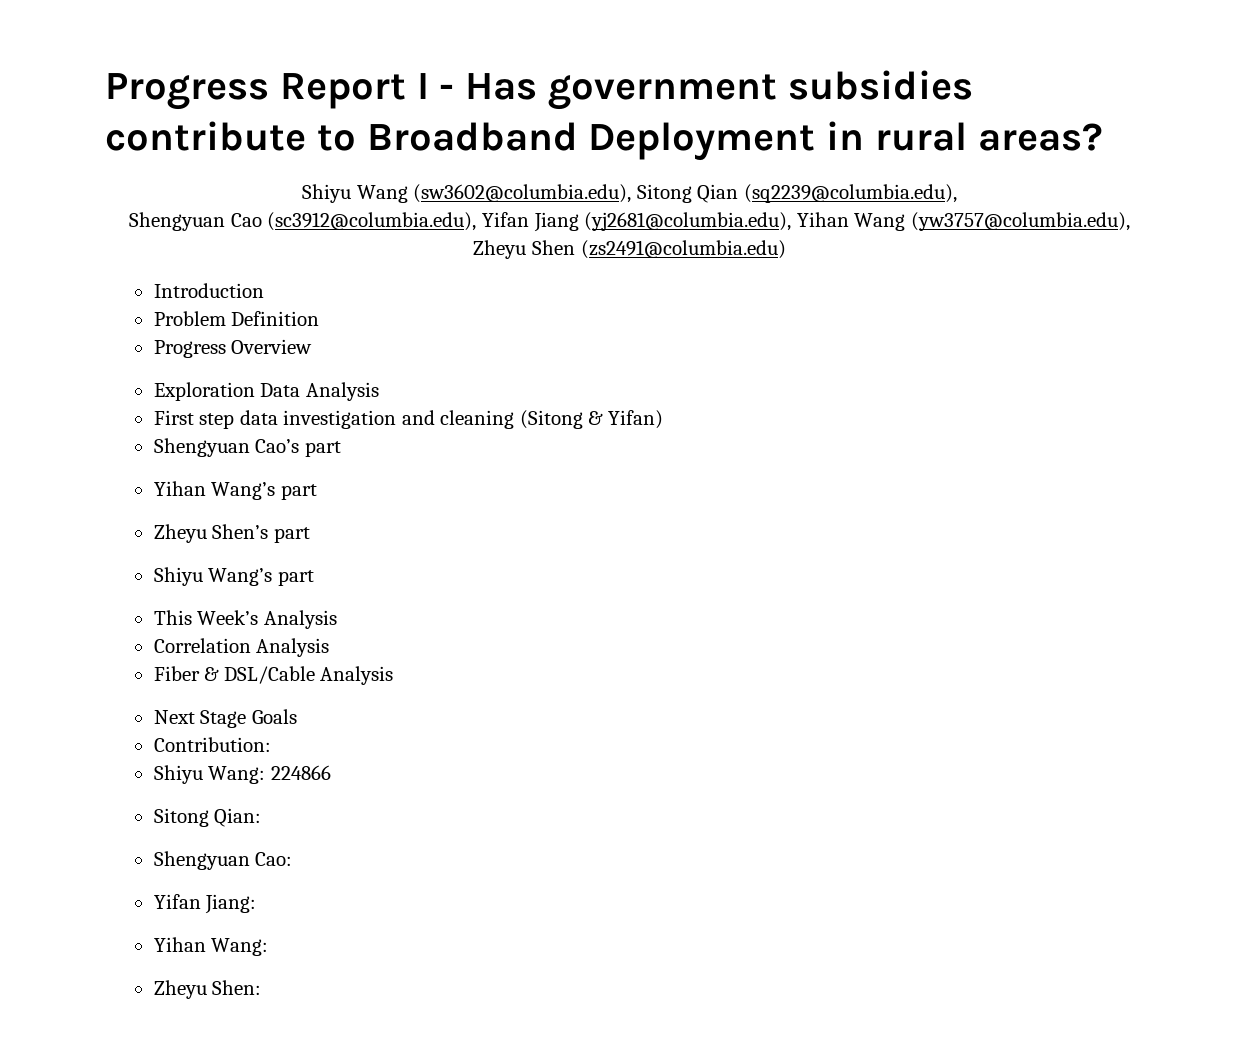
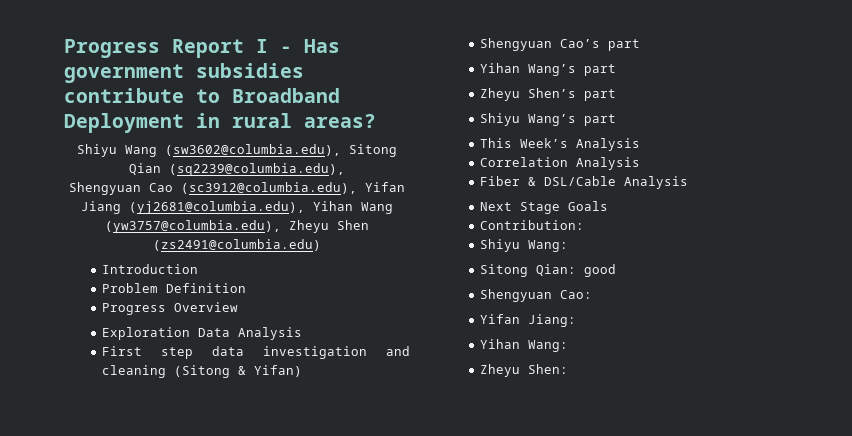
[270,765,331,780] 224866 -> (569, 246) none
(262, 817) none -> [584,264,617,277] good

